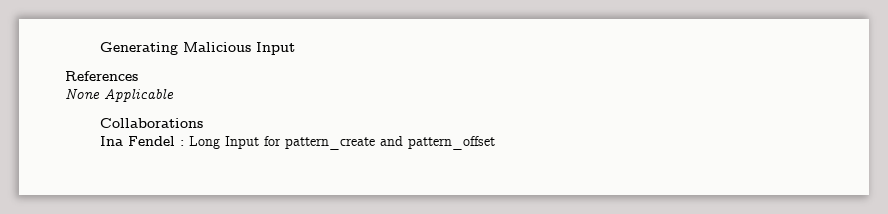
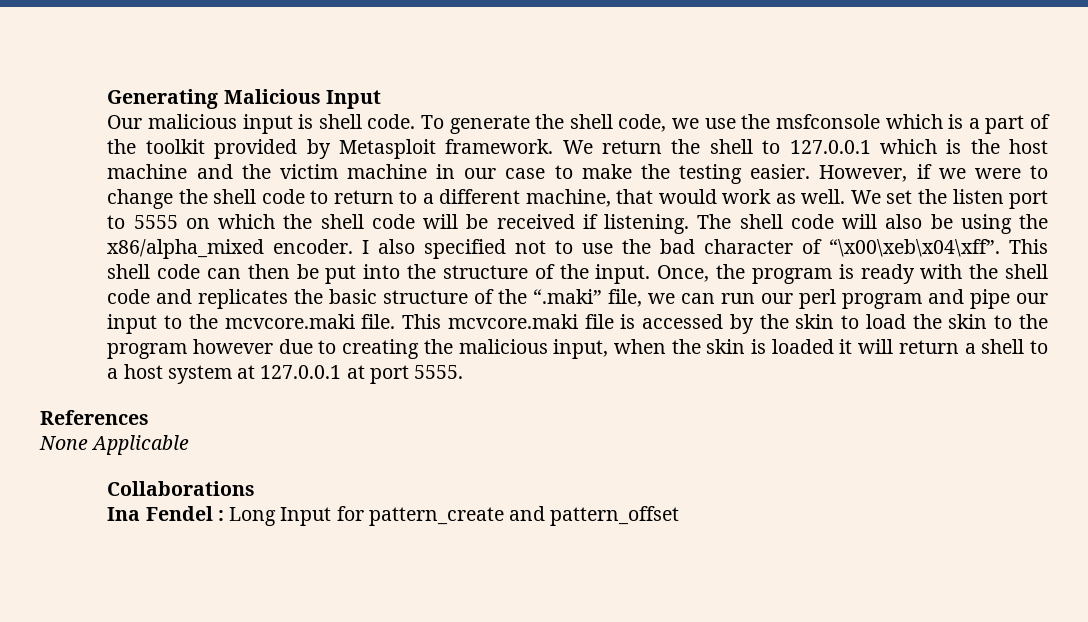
(295, 48) none -> [107,114,1050,134] [107,139,1048,159] [107,164,1048,184] [107,189,1048,209] [107,214,1048,234] [107,239,1048,259] [107,264,1048,284] [107,289,1049,309] [107,314,1048,334] [107,339,1048,359] [107,364,464,384] // Our malicious input is shell code. To generate the shell code, we use the msfconsole which is a part of the toolkit provided by Metasploit framework. We return the shell to 127.0.0.1 which is the host machine and the victim machine in our case to make the testing easier. However, if we were to change the shell code to return to a different machine, that would work as well. We set the listen port to 5555 on which the shell code will be received if listening. The shell code will also be using the x86/alpha_mixed encoder. I also specified not to use the bad character of “\x00\xeb\x04\xff”. This shell code can then be put into the structure of the input. Once, the program is ready with the shell code and replicates the basic structure of the “.maki” file, we can run our perl program and pipe our input to the mcvcore.maki file. This mcvcore.maki file is accessed by the skin to load the skin to the program however due to creating the malicious input, when the skin is loaded it will return a shell to a host system at 127.0.0.1 at port 5555.

